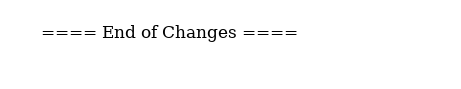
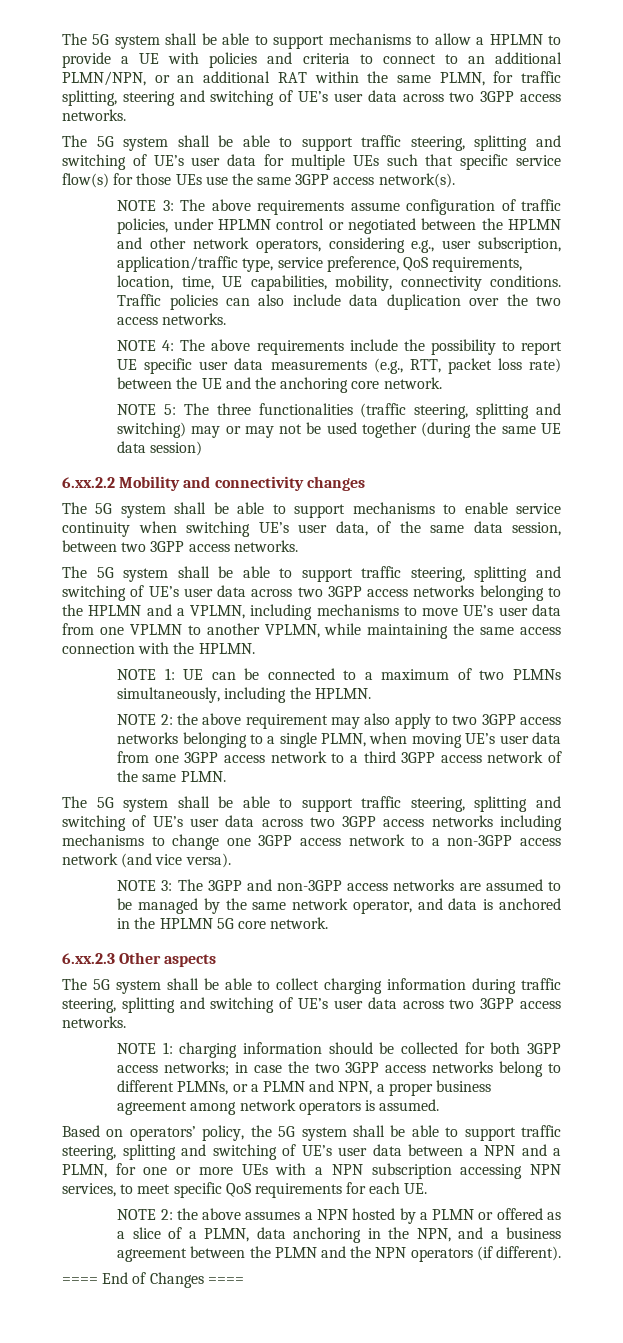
(41, 34) none -> [62,33,561,49] [62,52,562,68] [62,71,561,86] [62,90,561,106] [62,109,126,121] [62,135,561,151] [62,154,561,170] [62,173,455,188] [117,199,561,215] [117,218,561,234] [117,237,561,253] [117,256,523,272] [117,275,561,291] [117,294,561,310] [117,313,227,325] [117,339,562,355] [117,358,561,374] [117,377,442,393] [117,403,561,419] [117,422,561,438] [117,441,203,456] [62,476,365,491] [62,502,561,518] [62,521,561,537] [62,540,298,552] [62,566,561,582] [62,585,561,601] [62,604,561,620] [62,623,561,639] [62,642,255,654] [117,668,561,680] [117,687,371,703] [117,713,561,729] [117,732,561,748] [117,751,562,763] [117,770,226,782] [62,796,561,812] [62,815,562,831] [62,834,562,850] [62,853,231,868] [117,879,561,891] [117,898,561,914] [117,917,329,929] [62,952,217,967] [62,978,562,994] [62,997,561,1013] [62,1016,126,1028] [117,1042,561,1058] [117,1061,561,1077] [117,1080,491,1096] [117,1099,440,1115] [62,1125,561,1141] [62,1144,561,1160] [62,1163,561,1179] [62,1182,428,1198] [117,1208,562,1224] [117,1227,561,1243] [117,1246,561,1262] The 5G system shall be able to support mechanisms to allow a HPLMN to provide a UE with policies and criteria to connect to an additional PLMN/NPN, or an additional RAT within the same PLMN, for traffic splitting, steering and switching of UE’s user data across two 3GPP access networks. // The 5G system shall be able to support traffic steering, splitting and switching of UE’s user data for multiple UEs such that specific service flow(s) for those UEs use the same 3GPP access network(s). // NOTE 3: The above requirements assume configuration of traffic policies, under HPLMN control or negotiated between the HPLMN and other network operators, considering e.g., user subscription, application/traffic type, service preference, QoS requirements, location, time, UE capabilities, mobility, connectivity conditions. Traffic policies can also include data duplication over the two access networks. // NOTE 4: The above requirements include the possibility to report UE specific user data measurements (e.g., RTT, packet loss rate) between the UE and the anchoring core network. // NOTE 5: The three functionalities (traffic steering, splitting and switching) may or may not be used together (during the same UE data session) // 6.xx.2.2 Mobility and connectivity changes // The 5G system shall be able to support mechanisms to enable service continuity when switching UE’s user data, of the same data session, between two 3GPP access networks. // The 5G system shall be able to support traffic steering, splitting and switching of UE’s user data across two 3GPP access networks belonging to the HPLMN and a VPLMN, including mechanisms to move UE’s user data from one VPLMN to another VPLMN, while maintaining the same access connection with the HPLMN. // NOTE 1: UE can be connected to a maximum of two PLMNs simultaneously, including the HPLMN. // NOTE 2: the above requirement may also apply to two 3GPP access networks belonging to a single PLMN, when moving UE’s user data from one 3GPP access network to a third 3GPP access network of the same PLMN. // The 5G system shall be able to support traffic steering, splitting and switching of UE’s user data across two 3GPP access networks including mechanisms to change one 3GPP access network to a non-3GPP access network (and vice versa). // NOTE 3: The 3GPP and non-3GPP access networks are assumed to be managed by the same network operator, and data is anchored in the HPLMN 5G core network. // 6.xx.2.3 Other aspects // The 5G system shall be able to collect charging information during traffic steering, splitting and switching of UE’s user data across two 3GPP access networks. // NOTE 1: charging information should be collected for both 3GPP access networks; in case the two 3GPP access networks belong to different PLMNs, or a PLMN and NPN, a proper business agreement among network operators is assumed. // Based on operators’ policy, the 5G system shall be able to support traffic steering, splitting and switching of UE’s user data between a NPN and a PLMN, for one or more UEs with a NPN subscription accessing NPN services, to meet specific QoS requirements for each UE. // NOTE 2: the above assumes a NPN hosted by a PLMN or offered as a slice of a PLMN, data anchoring in the NPN, and a business agreement between the PLMN and the NPN operators (if different). //

